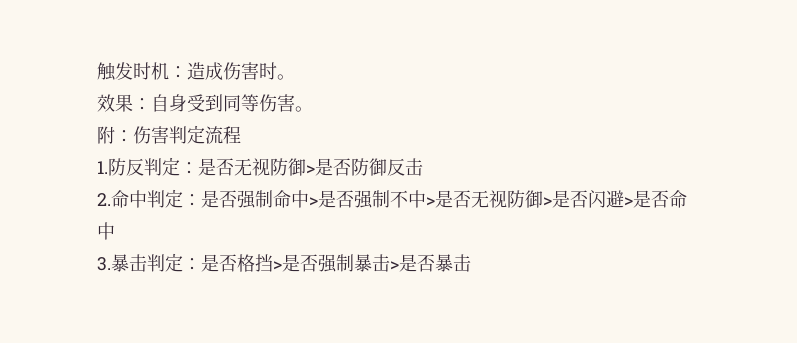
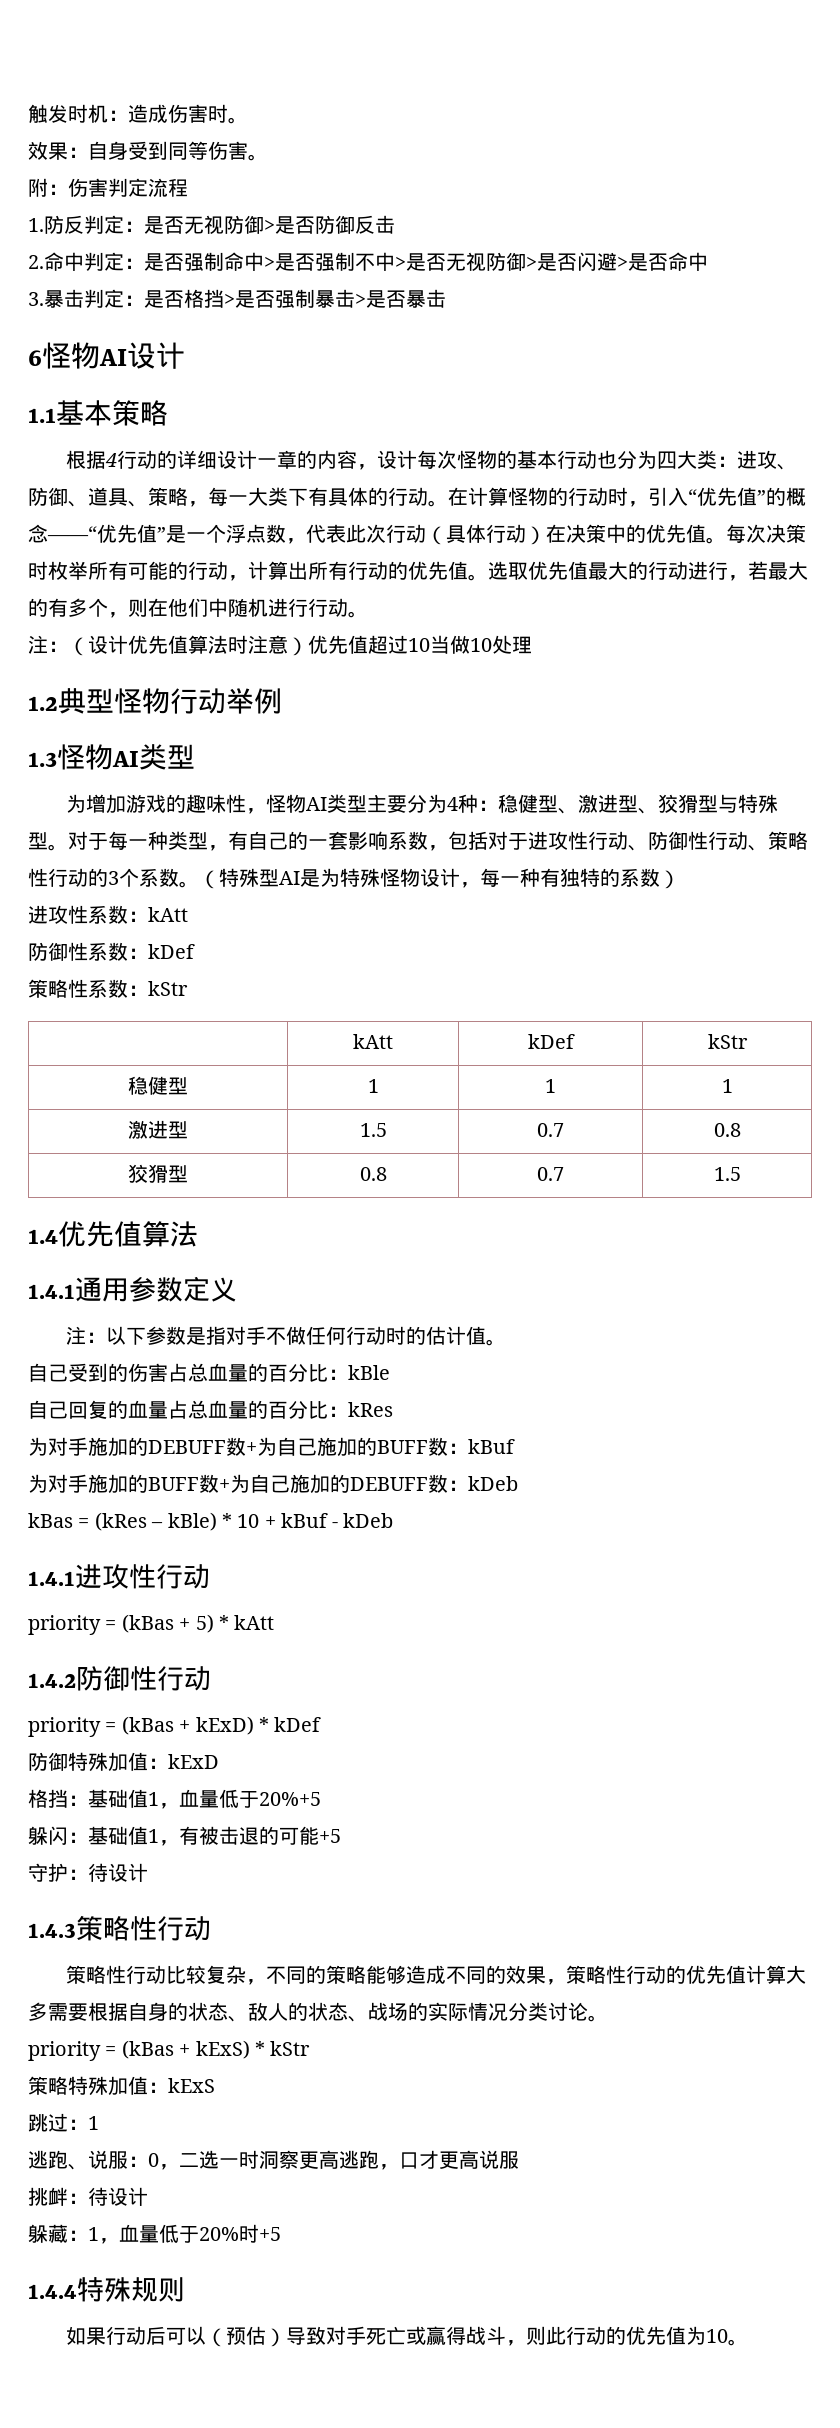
(471, 263) none -> [28,342,185,369] [28,400,168,426] [65,450,797,470] [28,487,806,507] [28,524,806,545] [28,561,808,581] [28,598,368,618] [28,635,532,656] [28,688,282,714] [28,744,195,770] [65,794,778,814] [28,831,808,851] [28,868,680,889] [28,905,188,924] [28,942,195,961] [28,979,188,998] [353,1034,393,1049] [528,1034,575,1049] [707,1034,748,1049] [128,1076,188,1095] [367,1079,379,1093] [545,1079,556,1093] [721,1079,733,1093] [128,1120,188,1139] [359,1123,387,1137] [537,1123,564,1137] [713,1123,741,1137] [128,1164,188,1183] [359,1167,387,1181] [537,1167,564,1181] [713,1167,741,1181] [28,1221,198,1247] [28,1276,237,1302] [65,1326,506,1346] [28,1363,390,1382] [28,1400,393,1419] [28,1437,515,1457] [28,1474,518,1494] [28,1512,393,1531] [28,1564,210,1589] [28,1614,275,1635] [28,1666,211,1691] [28,1716,322,1737] [28,1752,219,1772] [28,1789,321,1809] [28,1826,341,1846] [28,1863,148,1882] [28,1915,211,1941] [65,1965,806,1985] [28,2002,608,2022] [28,2040,311,2061] [28,2076,215,2096] [28,2113,99,2132] [28,2150,519,2170] [28,2187,148,2206] [28,2224,281,2244] [28,2277,185,2302] [65,2326,748,2347] // 6怪物AI设计 // 1.1基本策略 // 根据4行动的详细设计一章的内容，设计每次怪物的基本行动也分为四大类：进攻、防御、道具、策略，每一大类下有具体的行动。在计算怪物的行动时，引入“优先值”的概念——“优先值”是一个浮点数，代表此次行动（具体行动）在决策中的优先值。每次决策时枚举所有可能的行动，计算出所有行动的优先值。选取优先值最大的行动进行，若最大的有多个，则在他们中随机进行行动。 // 注：（设计优先值算法时注意）优先值超过10当做10处理 // 1.2典型怪物行动举例 // 1.3怪物AI类型 // 为增加游戏的趣味性，怪物AI类型主要分为4种：稳健型、激进型、狡猾型与特殊型。对于每一种类型，有自己的一套影响系数，包括对于进攻性行动、防御性行动、策略性行动的3个系数。（特殊型AI是为特殊怪物设计，每一种有独特的系数） // 进攻性系数：kAtt // 防御性系数：kDef // 策略性系数：kStr // | kAtt | kDef | kStr // 稳健型 | 1 | 1 | 1 // 激进型 | 1.5 | 0.7 | 0.8 // 狡猾型 | 0.8 | 0.7 | 1.5 // 1.4优先值算法 // 1.4.1通用参数定义 // 注：以下参数是指对手不做任何行动时的估计值。 // 自己受到的伤害占总血量的百分比：kBle // 自己回复的血量占总血量的百分比：kRes // 为对手施加的DEBUFF数+为自己施加的BUFF数：kBuf // 为对手施加的BUFF数+为自己施加的DEBUFF数：kDeb // kBas = (kRes – kBle) * 10 + kBuf - kDeb // 1.4.1进攻性行动 // priority = (kBas + 5) * kAtt // 1.4.2防御性行动 // priority = (kBas + kExD) * kDef // 防御特殊加值：kExD // 格挡：基础值1，血量低于20%+5 // 躲闪：基础值1，有被击退的可能+5 // 守护：待设计 // 1.4.3策略性行动 // 策略性行动比较复杂，不同的策略能够造成不同的效果，策略性行动的优先值计算大多需要根据自身的状态、敌人的状态、战场的实际情况分类讨论。 // priority = (kBas + kExS) * kStr // 策略特殊加值：kExS // 跳过：1 // 逃跑、说服：0，二选一时洞察更高逃跑，口才更高说服 // 挑衅：待设计 // 躲藏：1，血量低于20%时+5 // 1.4.4特殊规则 // 如果行动后可以（预估）导致对手死亡或赢得战斗，则此行动的优先值为10。

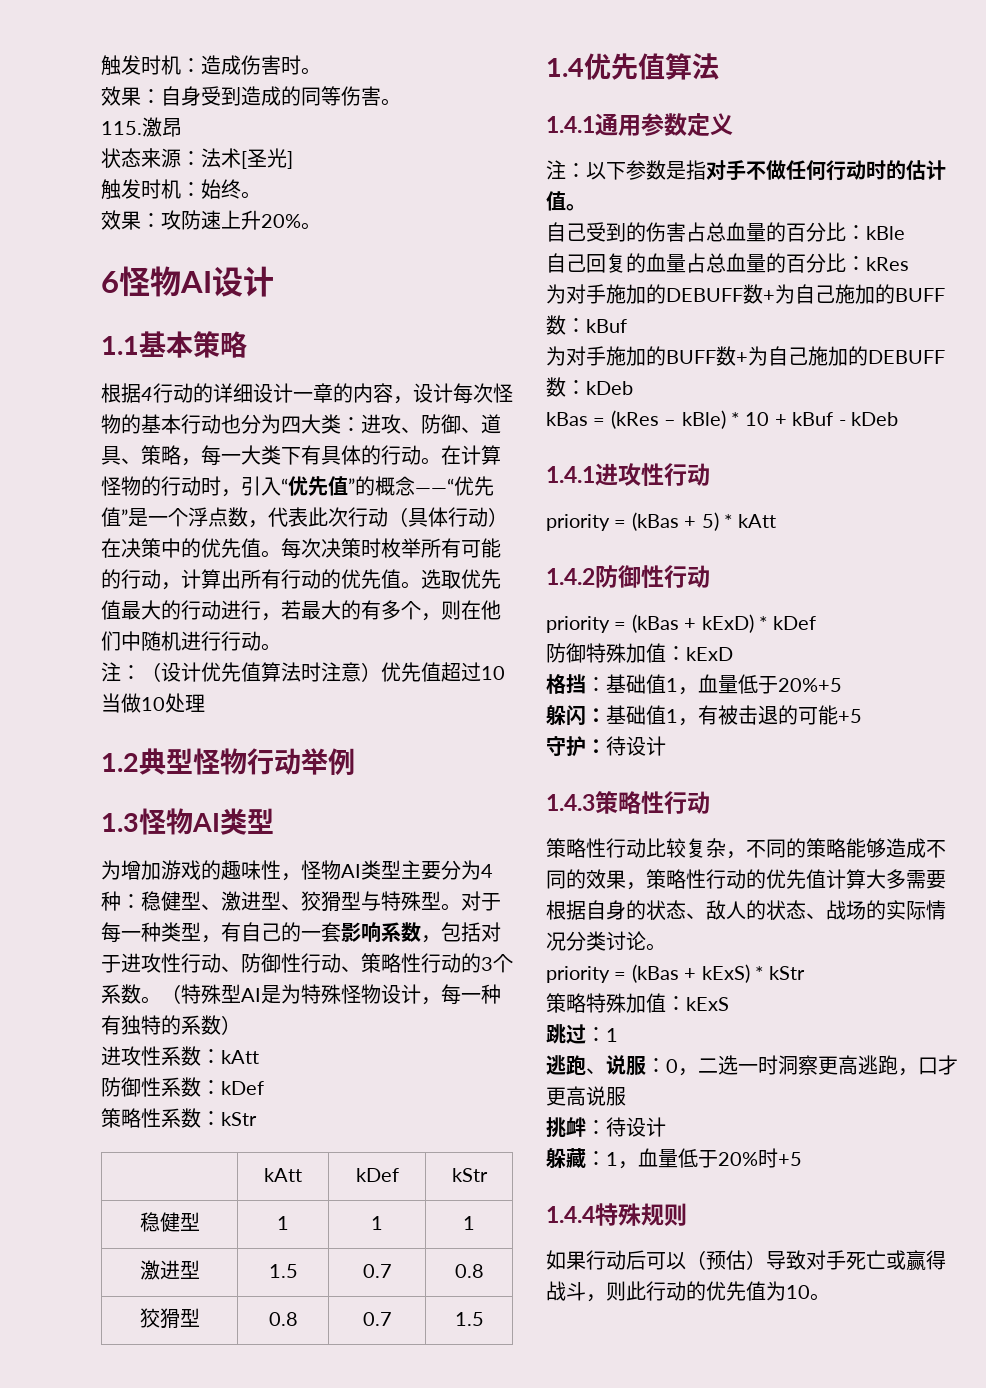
(168, 150) none -> [241,86,301,106] 造成的
[28,178,188,197] [28,215,395,235] [28,252,708,272] [28,289,446,308] 附：伤害判定流程 // 1.防反判定：是否无视防御>是否防御反击 // 2.命中判定：是否强制命中>是否强制不中>是否无视防御>是否闪避>是否命中 // 3.暴击判定：是否格挡>是否强制暴击>是否暴击 -> [101,117,182,137] [101,148,293,169] [101,179,261,200] [101,210,321,230] 115.激昂 // 状态来源：法术[圣光] // 触发时机：始终。 // 效果：攻防速上升20%。

